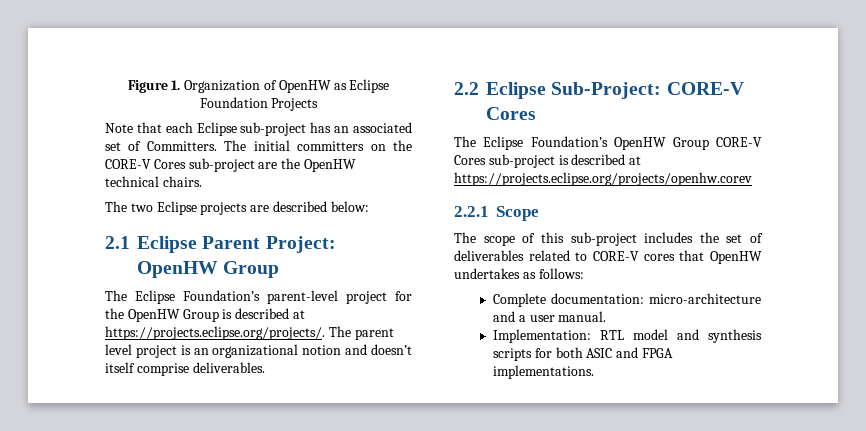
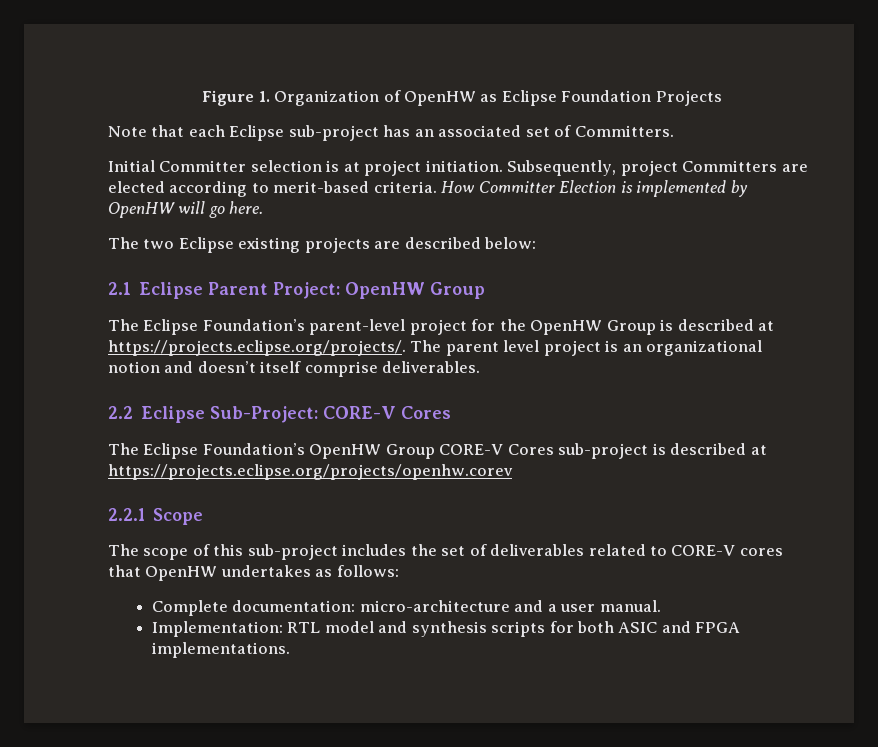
[224,140,412,151] [105,158,356,172] [105,176,202,187] The initial committers on the CORE-V Cores sub-project are the OpenHW technical chairs. -> [108,160,808,176] [108,180,748,197] [108,201,264,218] // Initial Committer selection is at project initiation. Subsequently, project Committers are elected according to merit-based criteria. How Committer Election is implemented by OpenHW will go here.
(197, 208) none -> [238,237,301,253] existing

